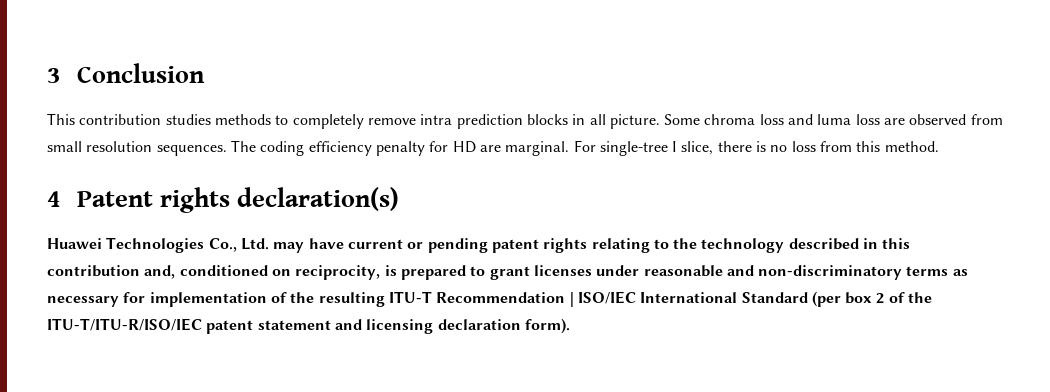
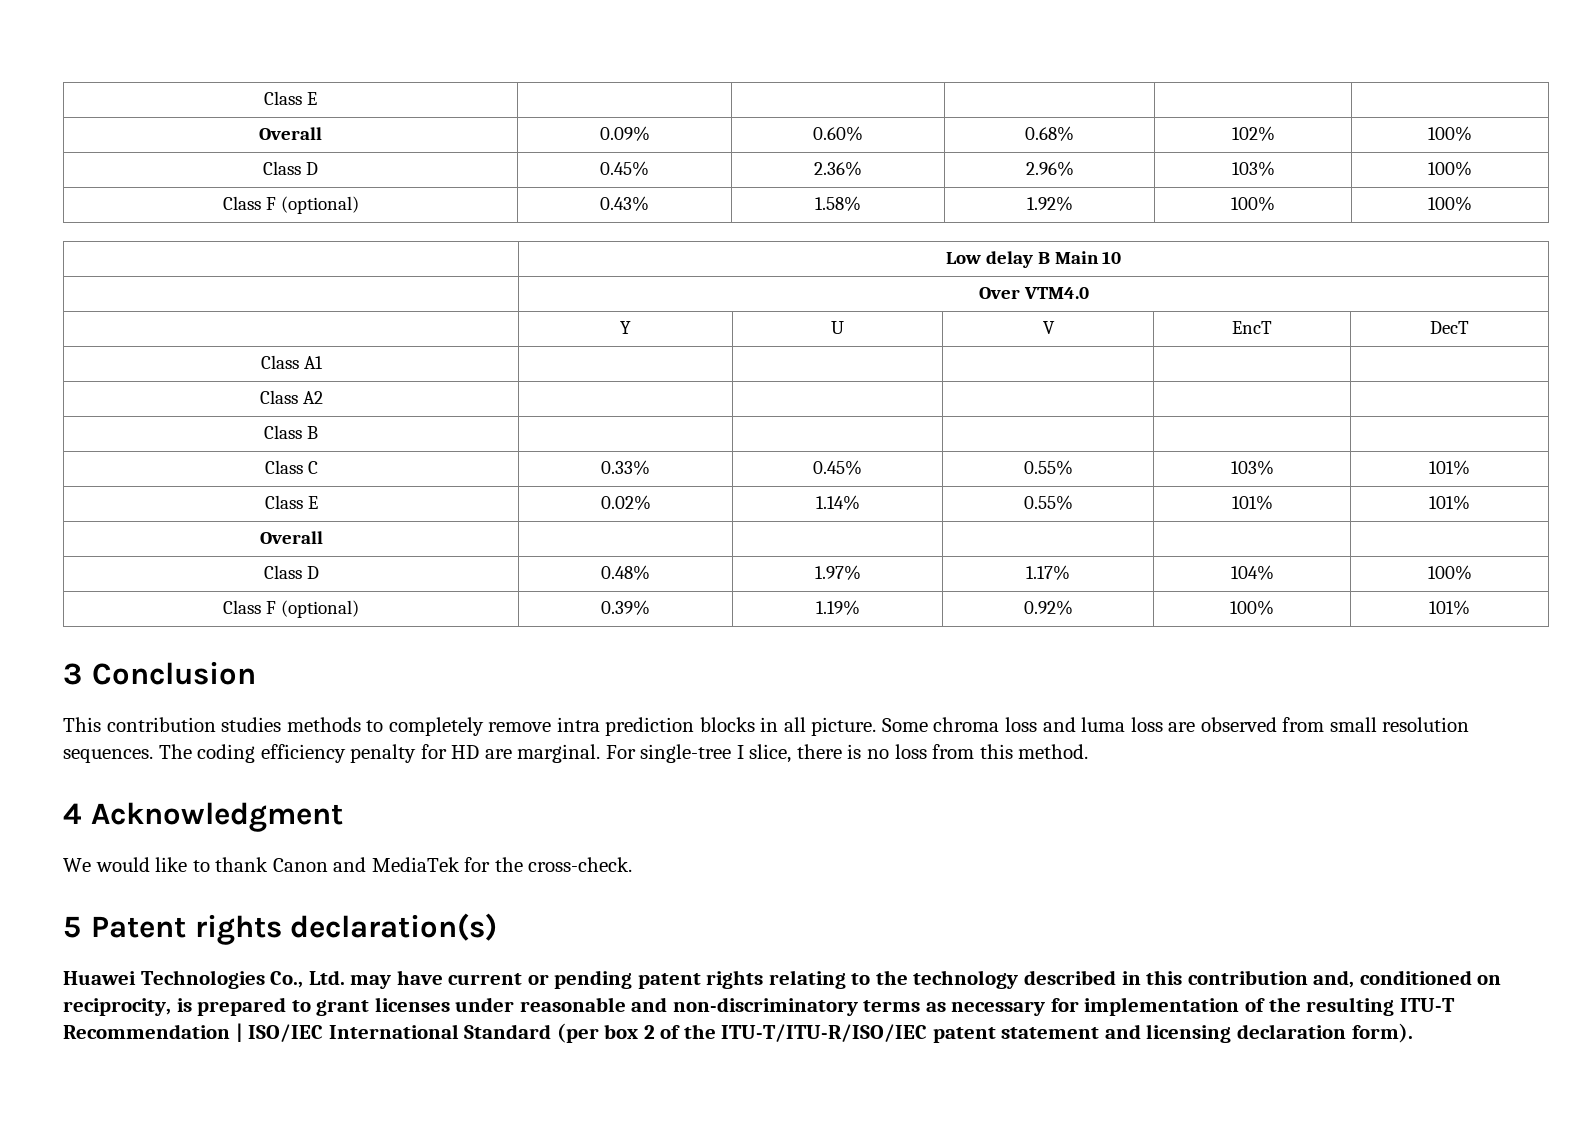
(47, 75) none -> [264,91,317,105] [259,127,322,140] [599,126,650,141] [813,126,863,141] [1025,126,1074,141] [1231,126,1275,141] [1428,126,1472,141] [263,161,318,175] [600,161,649,176] [814,161,862,176] [1025,161,1074,176] [1231,161,1275,176] [1428,161,1472,176] [222,196,359,214] [600,196,649,211] [815,196,861,211] [1026,196,1073,211] [1231,196,1275,211] [1428,196,1472,211] [945,251,1122,268] [978,287,1089,299] [620,321,631,334] [831,321,844,334] [1042,321,1055,334] [1232,321,1272,334] [1430,321,1469,334] [260,355,323,369] [259,390,323,404] [264,425,318,439] [264,460,318,474] [601,460,650,475] [813,460,862,475] [1023,460,1073,475] [1230,460,1274,475] [1429,460,1470,475] [264,495,318,509] [600,495,651,510] [815,495,860,510] [1023,495,1073,510] [1231,495,1273,510] [1429,495,1470,510] [259,531,323,544] [263,565,319,579] [601,565,650,580] [814,565,861,580] [1026,565,1070,580] [1230,565,1274,580] [1427,565,1472,580] [223,600,359,618] [601,600,650,615] [815,600,860,615] [1023,600,1073,615] [1230,600,1274,615] [1429,600,1470,615] Class E | | | | | // Overall | 0.09% | 0.60% | 0.68% | 102% | 100% // Class D | 0.45% | 2.36% | 2.96% | 103% | 100% // Class F (optional) | 0.43% | 1.58% | 1.92% | 100% | 100% // | Low delay B Main 10 // | Over VTM4.0 // | Y | U | V | EncT | DecT // Class A1 | | | | | // Class A2 | | | | | // Class B | | | | | // Class C | 0.33% | 0.45% | 0.55% | 103% | 101% // Class E | 0.02% | 1.14% | 0.55% | 101% | 101% // Overall | | | | | // Class D | 0.48% | 1.97% | 1.17% | 104% | 100% // Class F (optional) | 0.39% | 1.19% | 0.92% | 100% | 101% //
(60, 199) none -> [91,802,344,832] [63,857,633,872] [63,916,81,938] Acknowledgment // We would like to thank Canon and MediaTek for the cross-check. // 5

